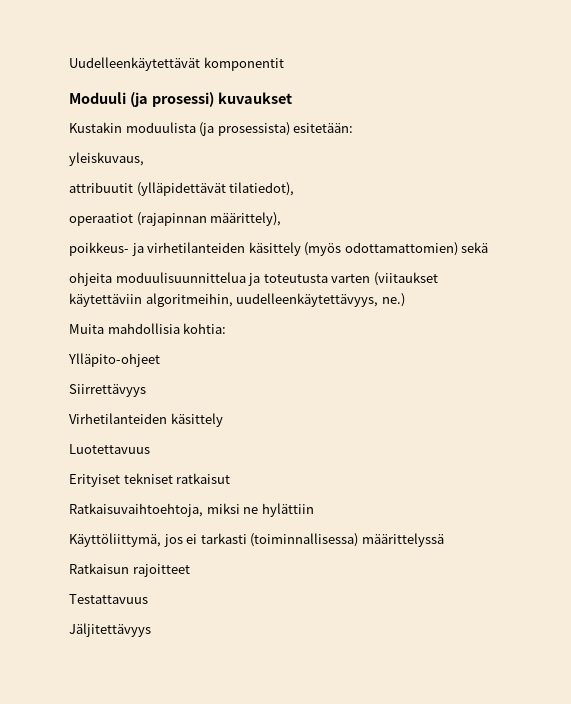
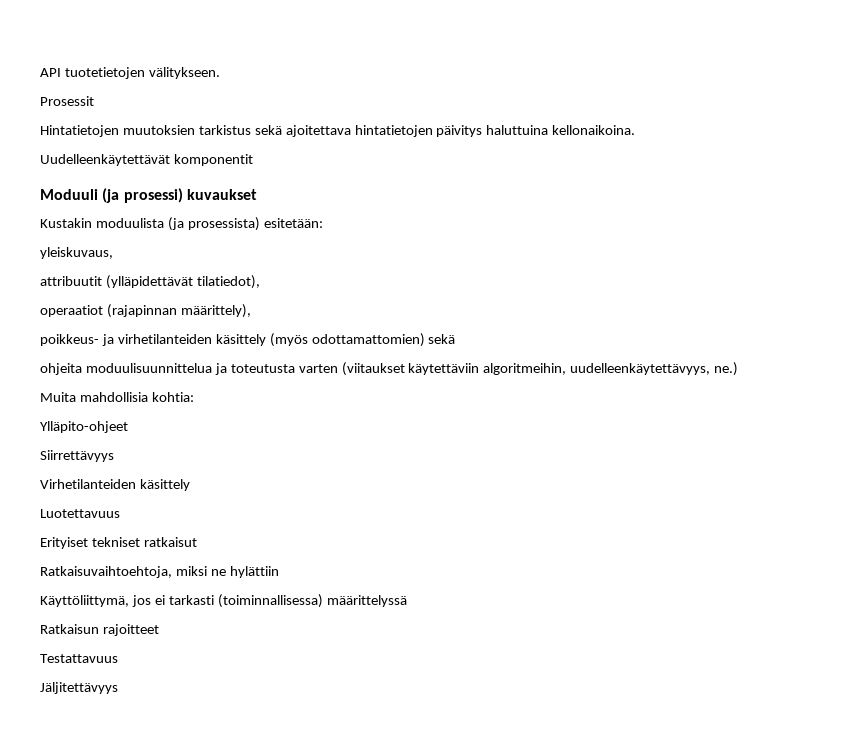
(69, 64) none -> [40,67,220,79] [40,96,94,106] [40,125,636,137] API tuotetietojen välitykseen. // Prosessit // Hintatietojen muutoksien tarkistus sekä ajoitettava hintatietojen päivitys haluttuina kellonaikoina. //

